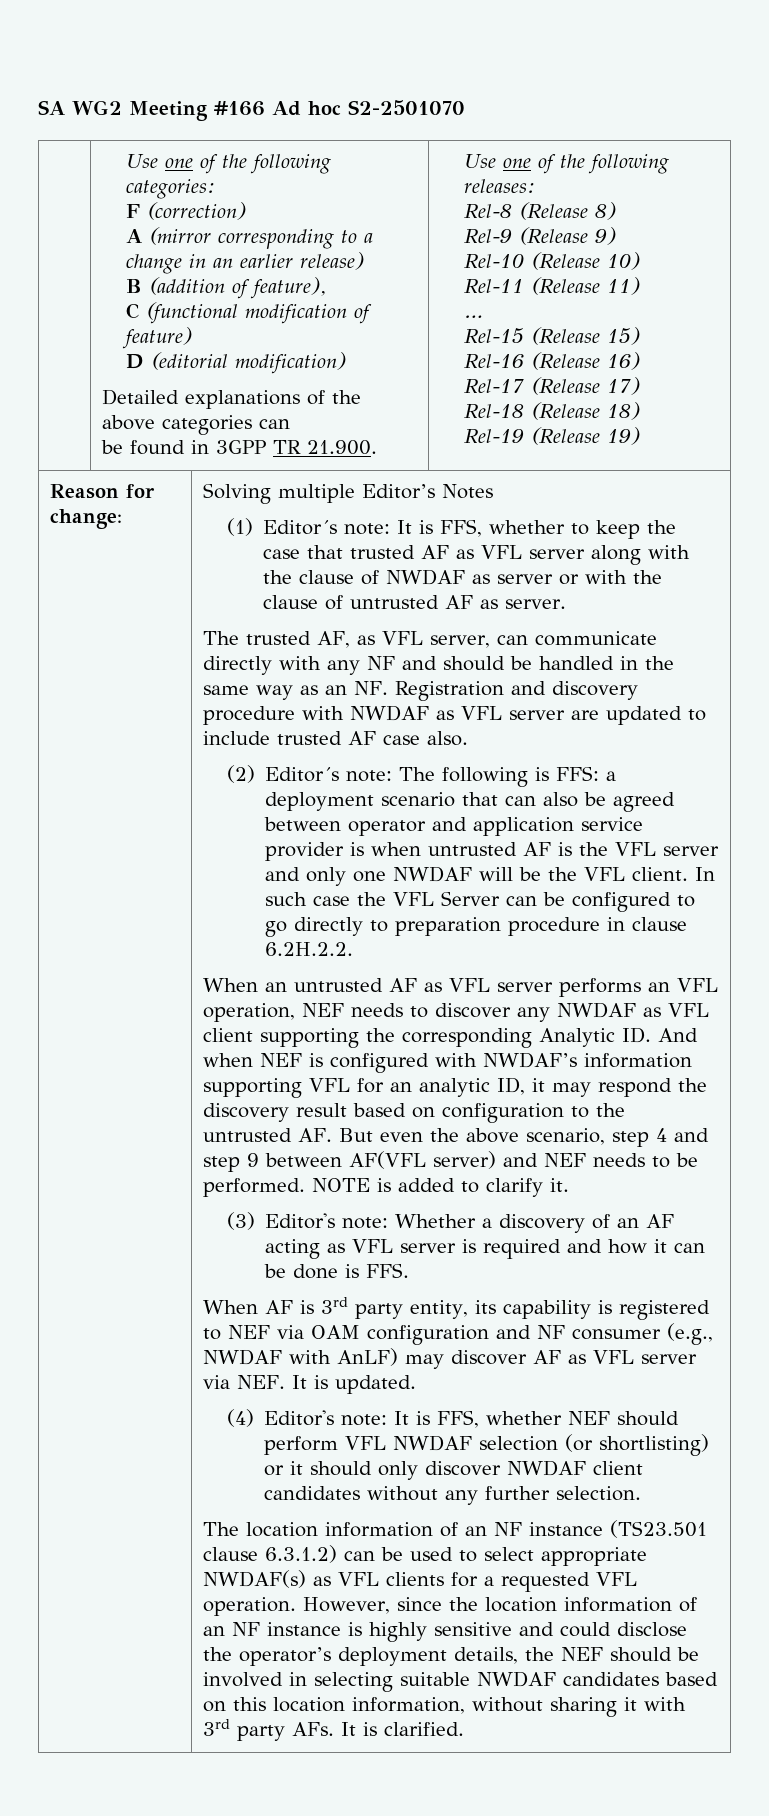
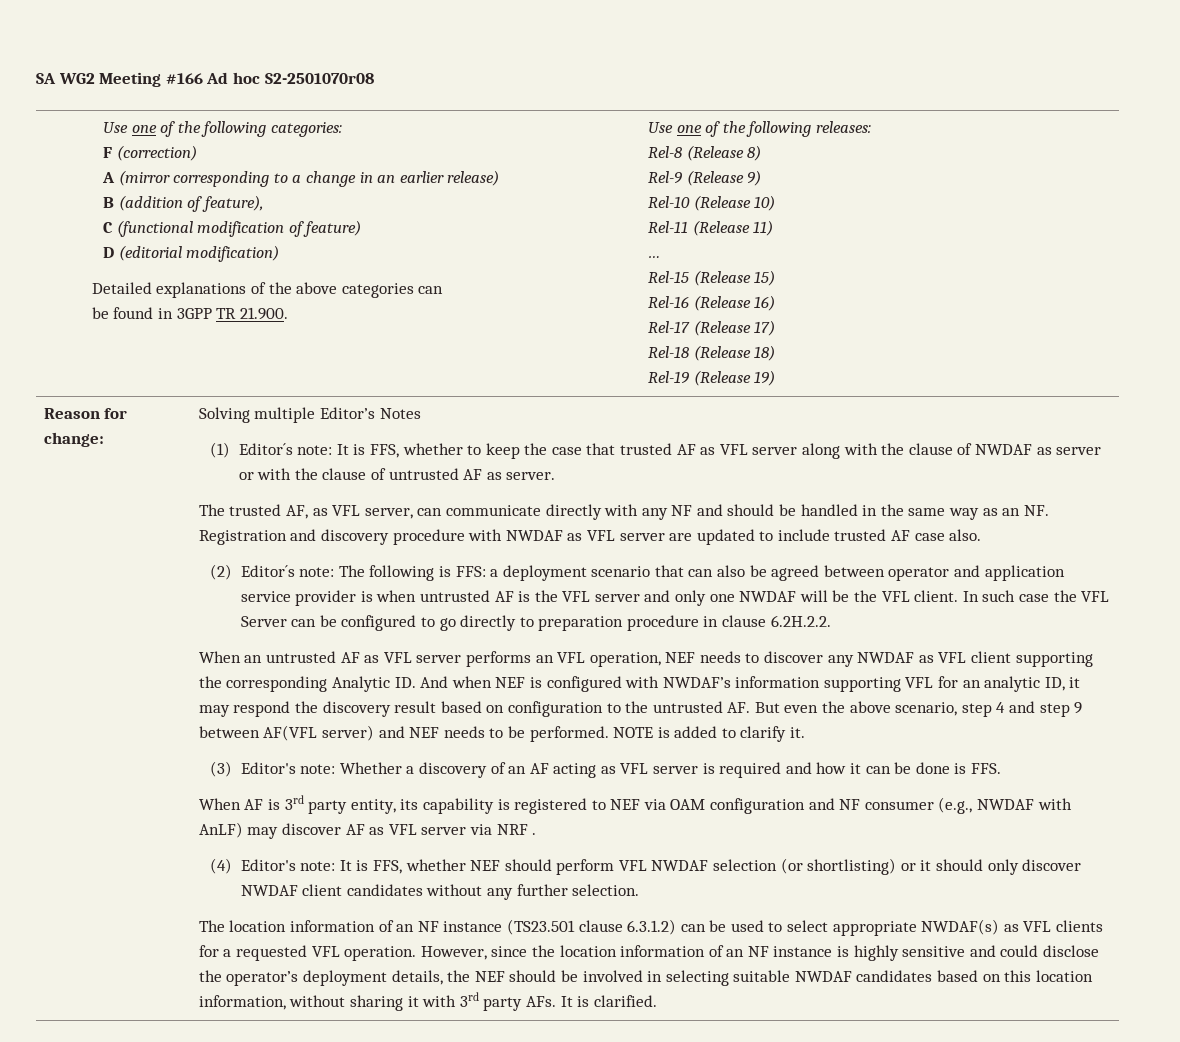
[348,100,465,115] S2-2501070 -> [264,73,374,84] S2-2501070r08
[237,1375,417,1394] NEF. It is updated. -> [496,824,537,835] NRF .

